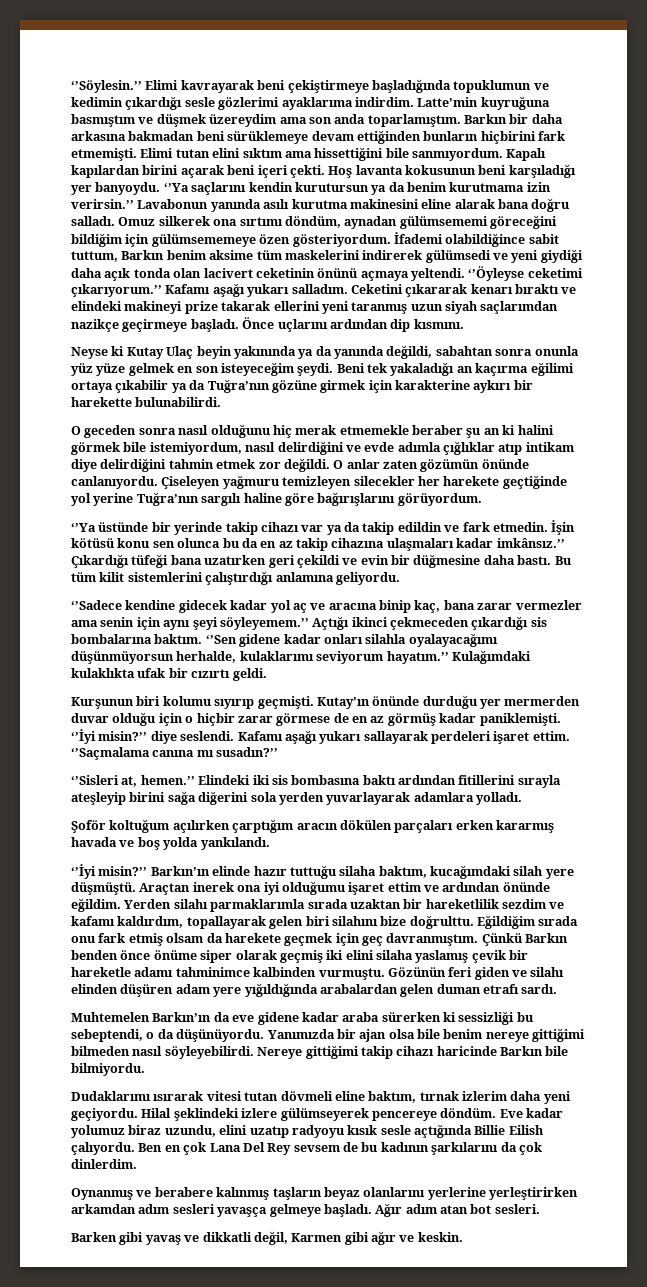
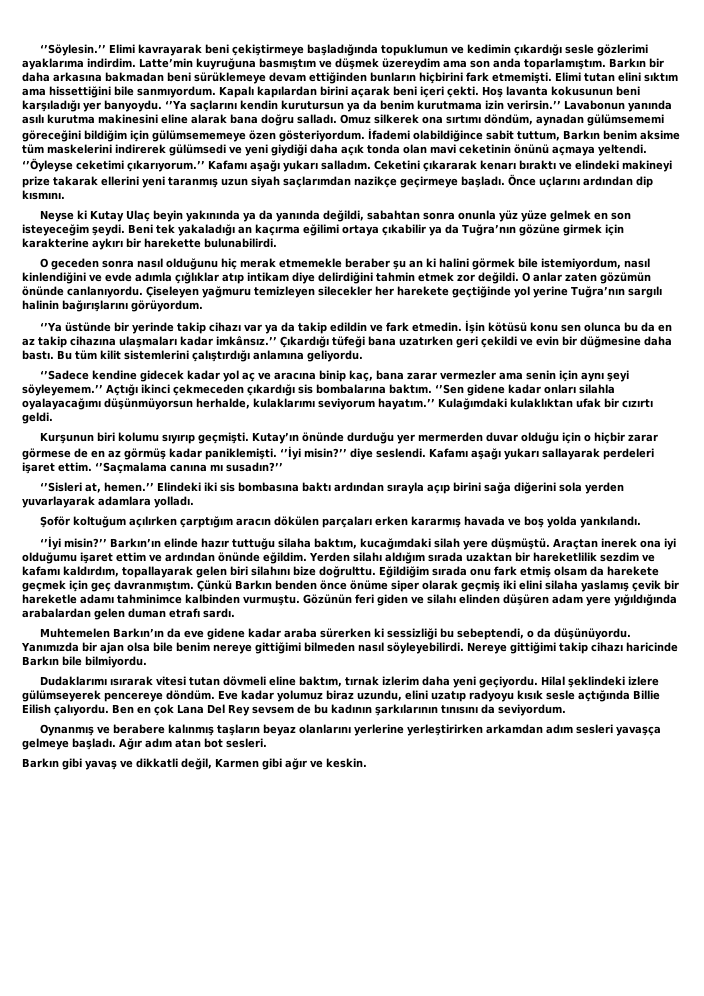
[203,268,253,278] lacivert -> [430,144,456,154] mavi
[277,441,344,455] delirdiğini -> [22,272,86,284] kinlendiğini
[243,493,314,506] haline göre -> [22,300,59,310] halinin
[71,668,135,678] kulaklıkta -> [510,398,573,408] kulaklıktan
[458,775,561,788] [71,792,126,805] fitillerini sırayla ateşleyip -> [386,482,450,494] sırayla açıp
[210,899,306,912] parmaklarımla -> [385,552,425,564] aldığım
[431,1142,542,1155] [71,1159,137,1169] şarkılarını da çok dinlerdim. -> [375,704,566,716] şarkılarının tınısını da seviyordum.
[71,1232,117,1242] Barken -> [22,758,59,768] Barkın

